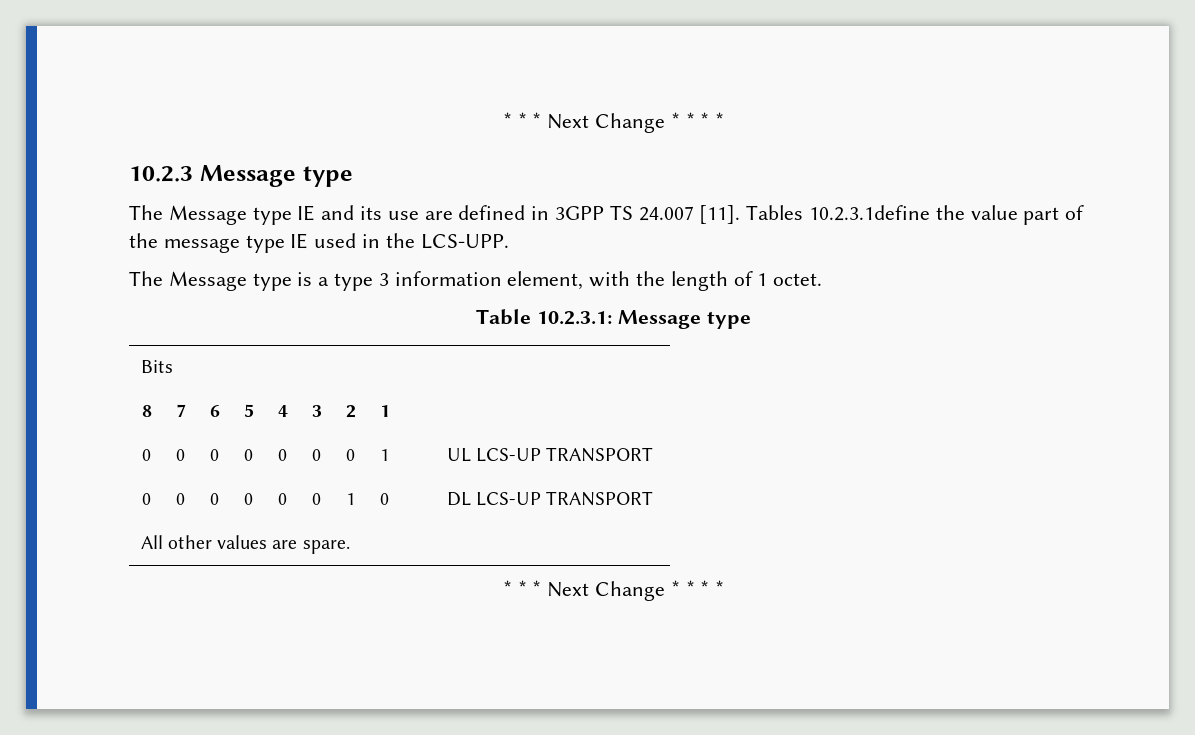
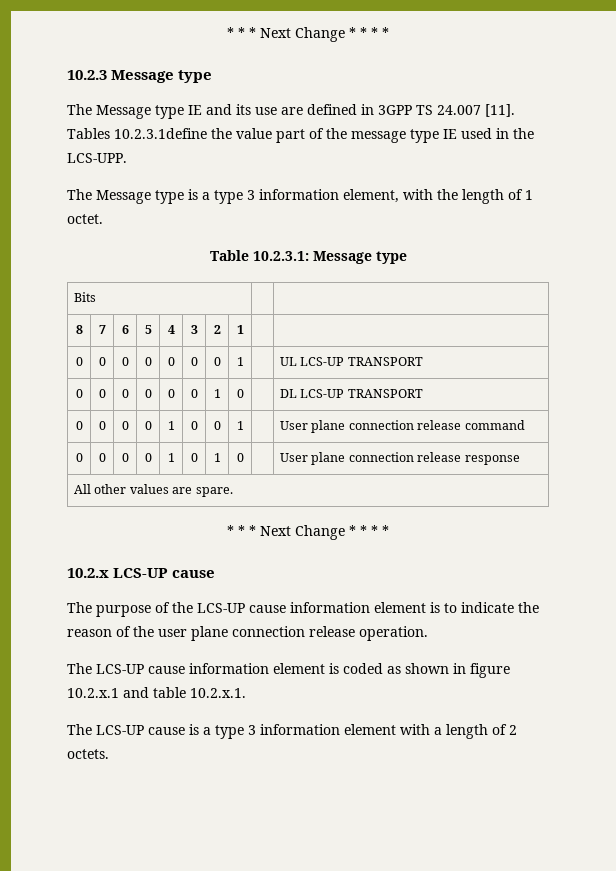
(654, 498) none -> [75,421,83,430] [98,421,106,430] [121,421,129,430] [144,421,152,430] [167,421,175,430] [190,421,198,430] [213,421,221,430] [236,421,244,430] [280,420,525,433] [75,453,83,462] [98,453,106,462] [121,453,129,462] [144,453,152,462] [167,453,175,462] [190,453,198,462] [213,453,221,462] [236,453,244,462] [280,452,520,465] // 0 | 0 | 0 | 0 | 1 | 0 | 0 | 1 | | User plane connection release command // 0 | 0 | 0 | 0 | 1 | 0 | 1 | 0 | | User plane connection release response
(725, 588) none -> [67,568,216,578] [67,602,539,617] [67,626,428,641] [67,663,510,678] [67,687,246,698] [67,724,517,739] [67,749,109,759] // 10.2.x LCS-UP cause // The purpose of the LCS-UP cause information element is to indicate the reason of the user plane connection release operation. // The LCS-UP cause information element is coded as shown in figure 10.2.x.1 and table 10.2.x.1. // The LCS-UP cause is a type 3 information element with a length of 2 octets.

